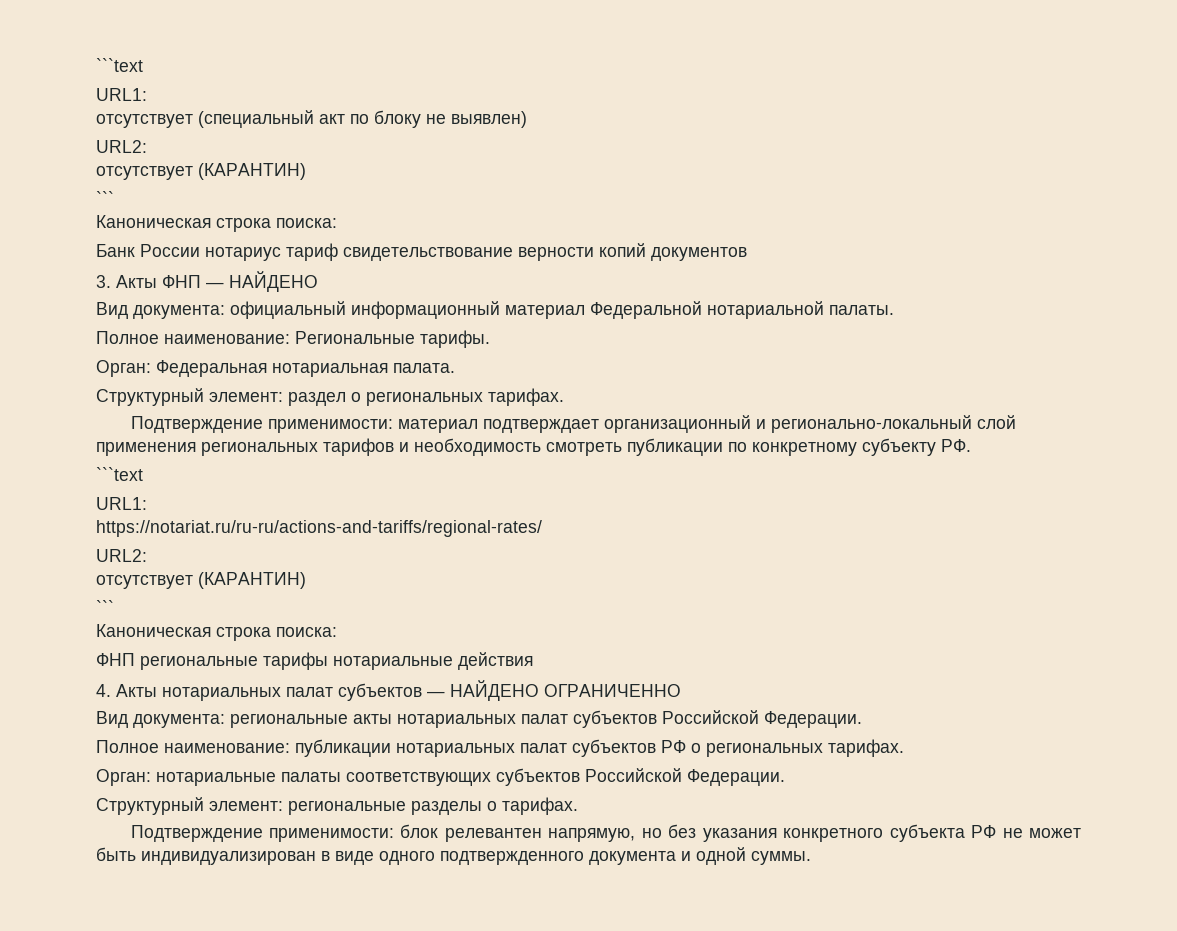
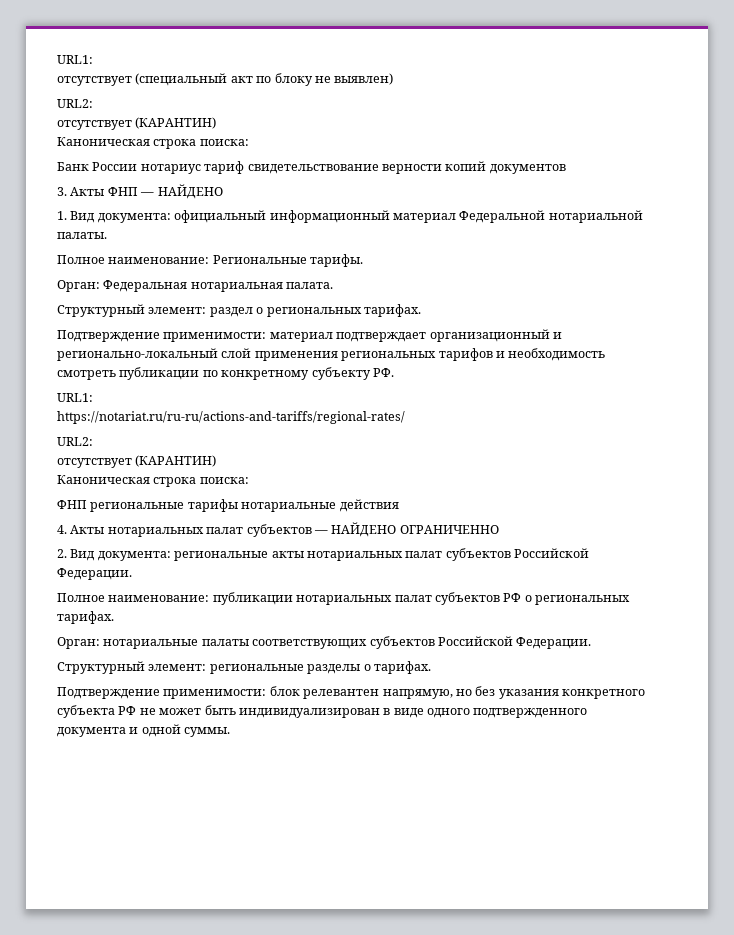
[96,58,143,72] ```text // -> (57, 59) none
[96,191,114,205] // ``` -> (217, 123) none
(318, 281) none -> [57,211,67,220] 1.
[96,467,143,481] // ```text -> (394, 372) none
[96,600,114,614] // ``` -> (217, 461) none
(681, 690) none -> [57,549,67,558] 2.

